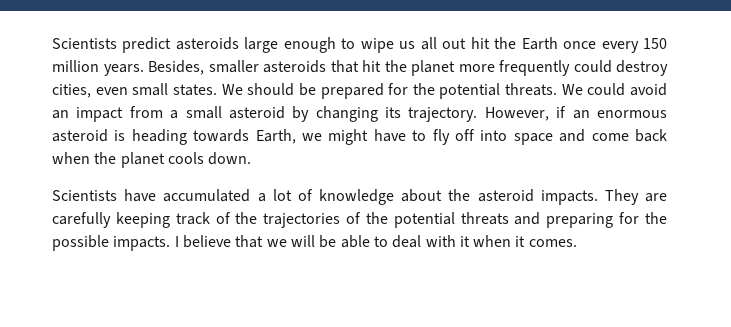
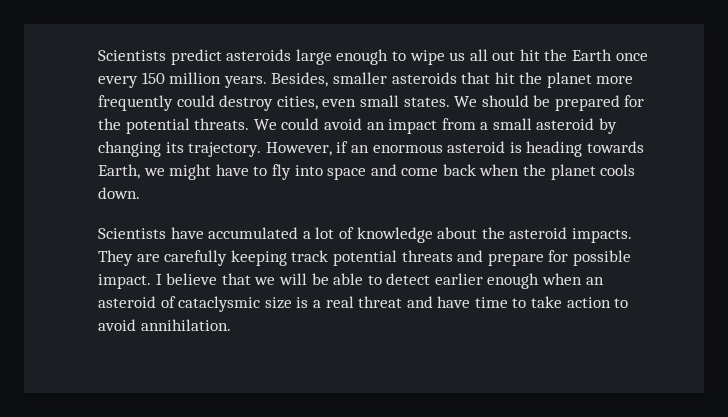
[454,129,475,141] off -> (291, 172) none
[215,212,667,228] [52,235,171,251] of the trajectories of the potential threats and preparing for the possible impacts. -> [332,250,631,266] [98,274,151,289] potential threats and prepare for possible impact.
[392,235,577,248] deal with it when it comes. -> [386,273,604,289] [98,296,629,312] [98,319,231,331] detect earlier enough when an asteroid of cataclysmic size is a real threat and have time to take action to avoid annihilation.

